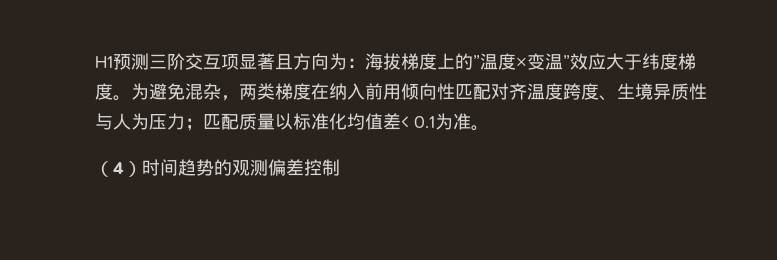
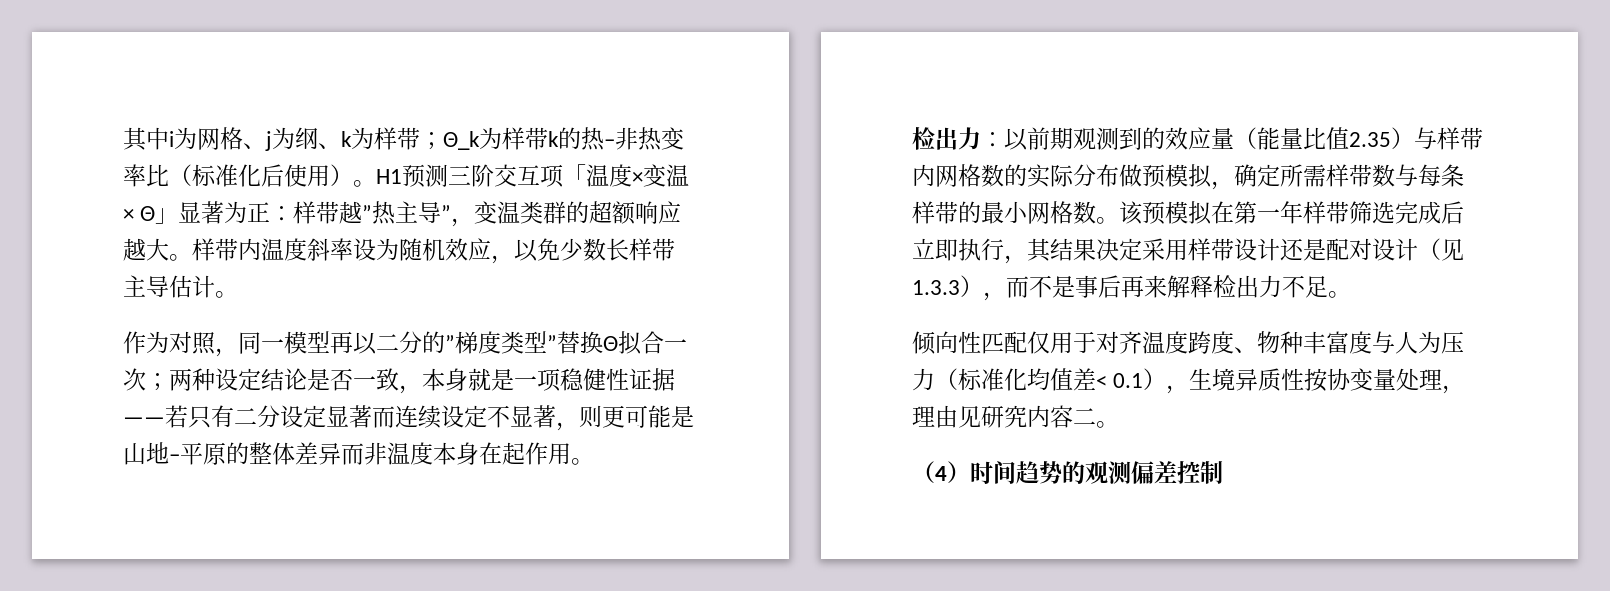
(95, 62) none -> [123,127,684,151] [123,164,376,187] 其中i为网格、j为纲、k为样带；Θ_k为样带k的热–非热变率比（标准化后使用）。
[239,53,696,70] [95,83,401,101] 显著且方向为：海拔梯度上的”温度×变温”效应大于纬度梯度。为避免混杂，两类梯度在纳入前用 -> [563,164,689,187] [123,201,682,227] [123,238,675,264] [123,275,238,298] [123,331,687,357] [123,368,675,394] [123,405,694,431] [123,442,594,465] [912,127,1483,151] [912,164,1464,190] [912,201,1464,225] [912,238,1464,264] [912,275,1351,301] 「温度×变温× Θ」显著为正：样带越”热主导”，变温类群的超额响应越大。样带内温度斜率设为随机效应，以免少数长样带主导估计。 // 作为对照，同一模型再以二分的”梯度类型”替换Θ拟合一次；两种设定结论是否一致，本身就是一项稳健性证据——若只有二分设定显著而连续设定不显著，则更可能是山地–平原的整体差异而非温度本身在起作用。 // 检出力：以前期观测到的效应量（能量比值2.35）与样带内网格数的实际分布做预模拟，确定所需样带数与每条样带的最小网格数。该预模拟在第一年样带筛选完成后立即执行，其结果决定采用样带设计还是配对设计（见1.3.3），而不是事后再来解释检出力不足。 //
(491, 91) none -> [1027,331,1096,354] 仅用于
[617,83,707,100] [95,113,293,131] 生境异质性与人为压力；匹配质量以 -> [1257,331,1464,354] [912,368,958,391] 物种丰富度与人为压力（
[435,113,471,130] 为准 -> [1143,368,1466,394] [912,405,1096,428] ），生境异质性按协变量处理，理由见研究内容二

